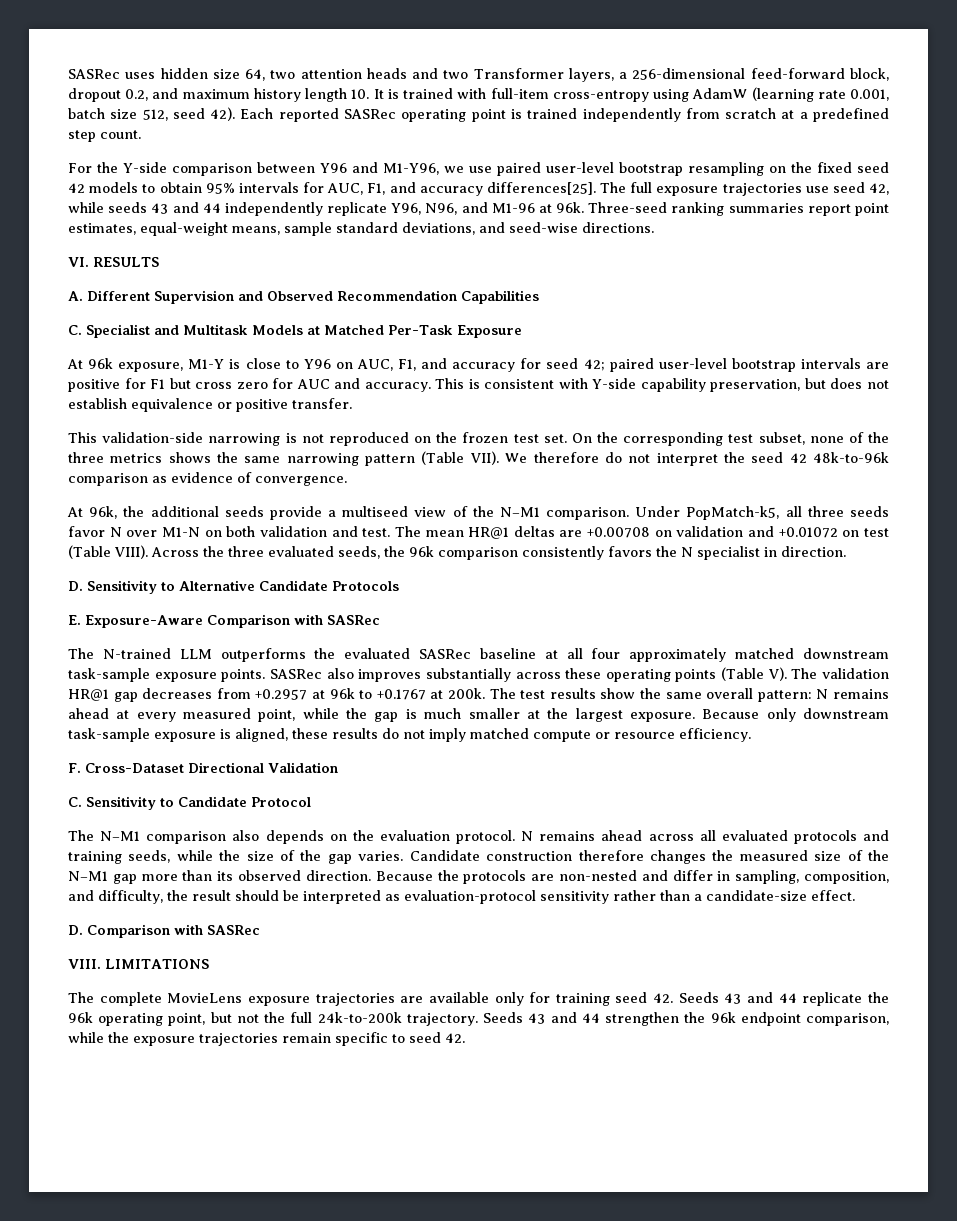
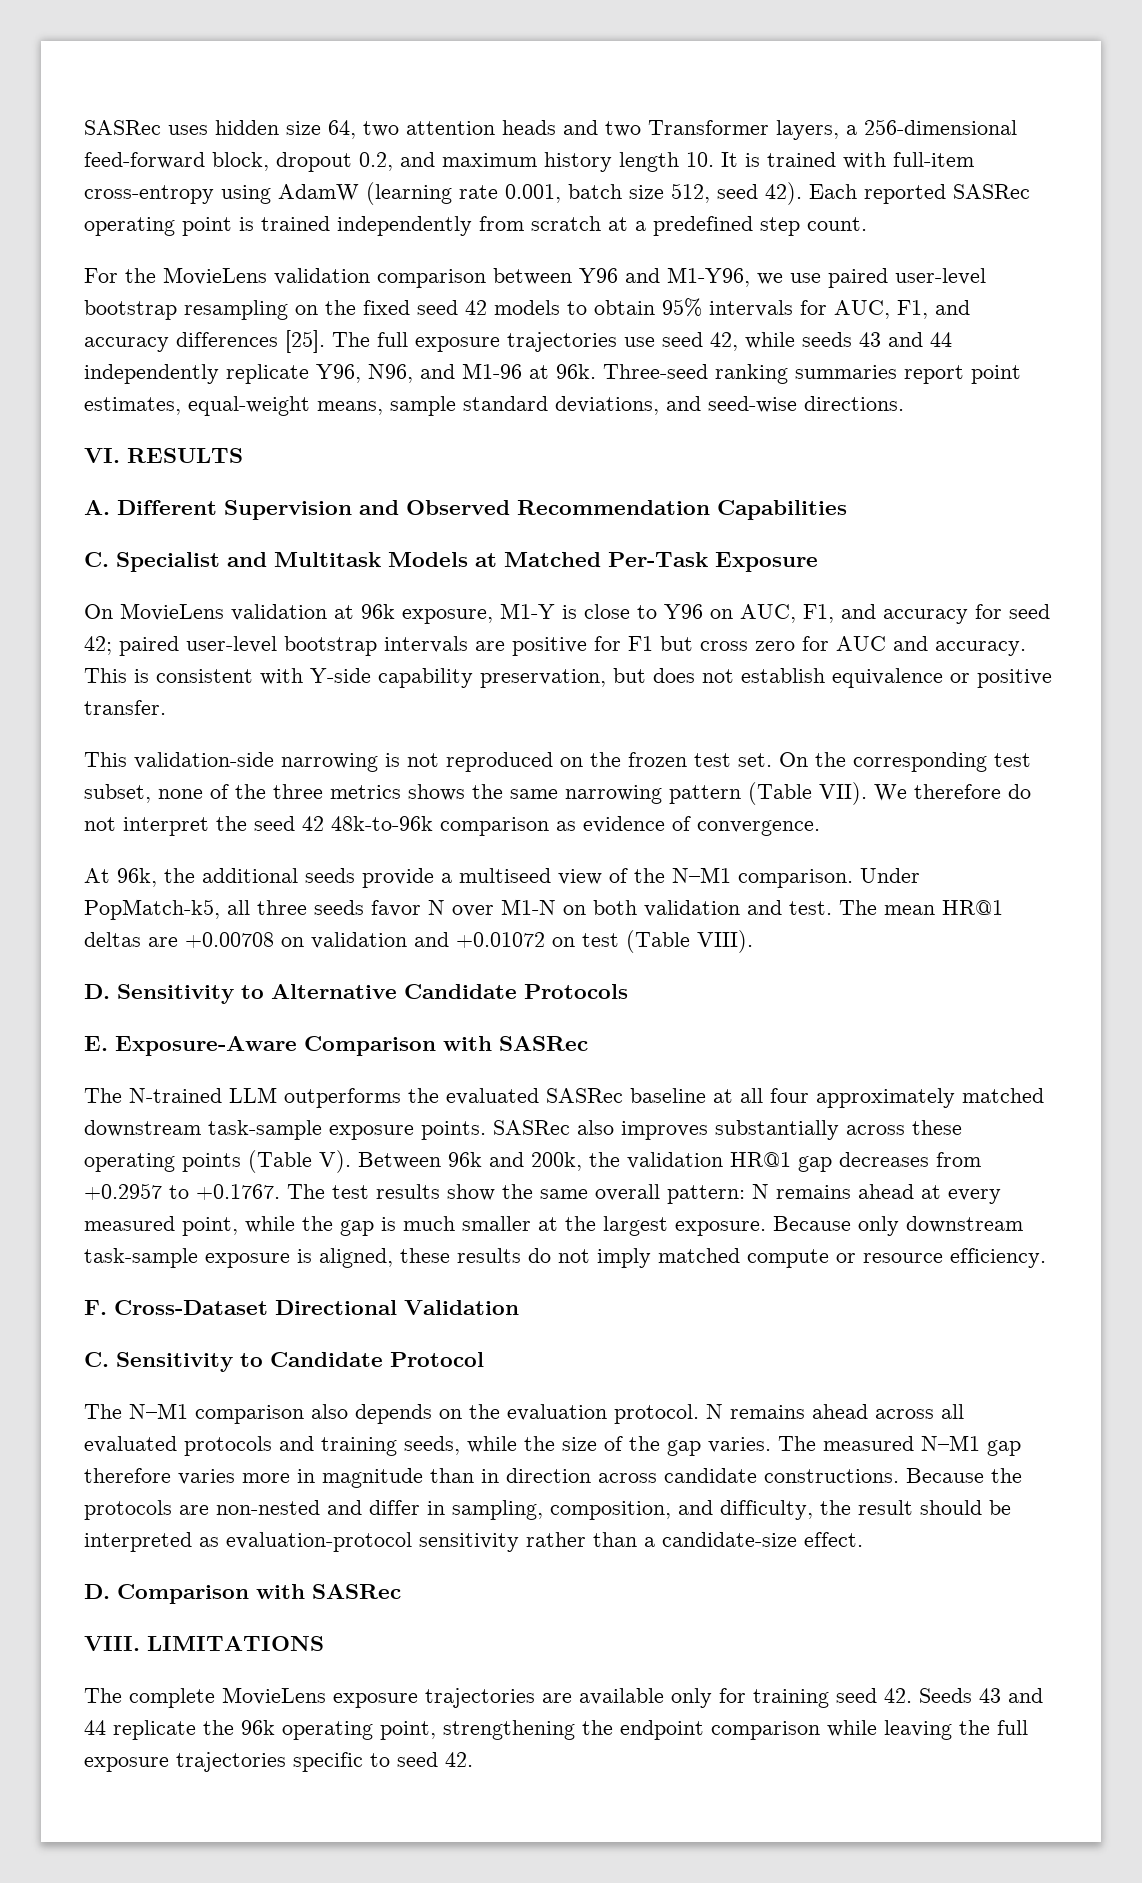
[123,162,167,173] Y-side -> [163,267,370,285] MovieLens validation
[486,182,596,195] differences[25]. -> [176,330,325,353] differences [25].
[67,359,83,369] At -> [84,603,354,621] On MovieLens validation at
[150,546,846,560] Across the three evaluated seeds, the 96k comparison consistently favors the N specialist in direction. -> (753, 941) none
[791,668,818,679] The -> [358,1152,620,1171] Between 96k and 200k, the
[312,688,486,700] at 96k to +0.1767 at 200k. -> [169,1184,280,1200] to +0.1767.
[409,850,889,864] [68,870,371,884] Candidate construction therefore changes the measured size of the N–M1 gap more than its observed direction. -> [778,1435,1021,1456] [84,1468,899,1488] The measured N–M1 gap therefore varies more in magnitude than in direction across candidate constructions.
[210,1012,890,1026] [68,1032,331,1046] but not the full 24k-to-200k trajectory. Seeds 43 and 44 strengthen the 96k endpoint comparison, while the exposure trajectories remain -> [443,1720,1028,1740] [84,1752,286,1772] strengthening the endpoint comparison while leaving the full exposure trajectories

